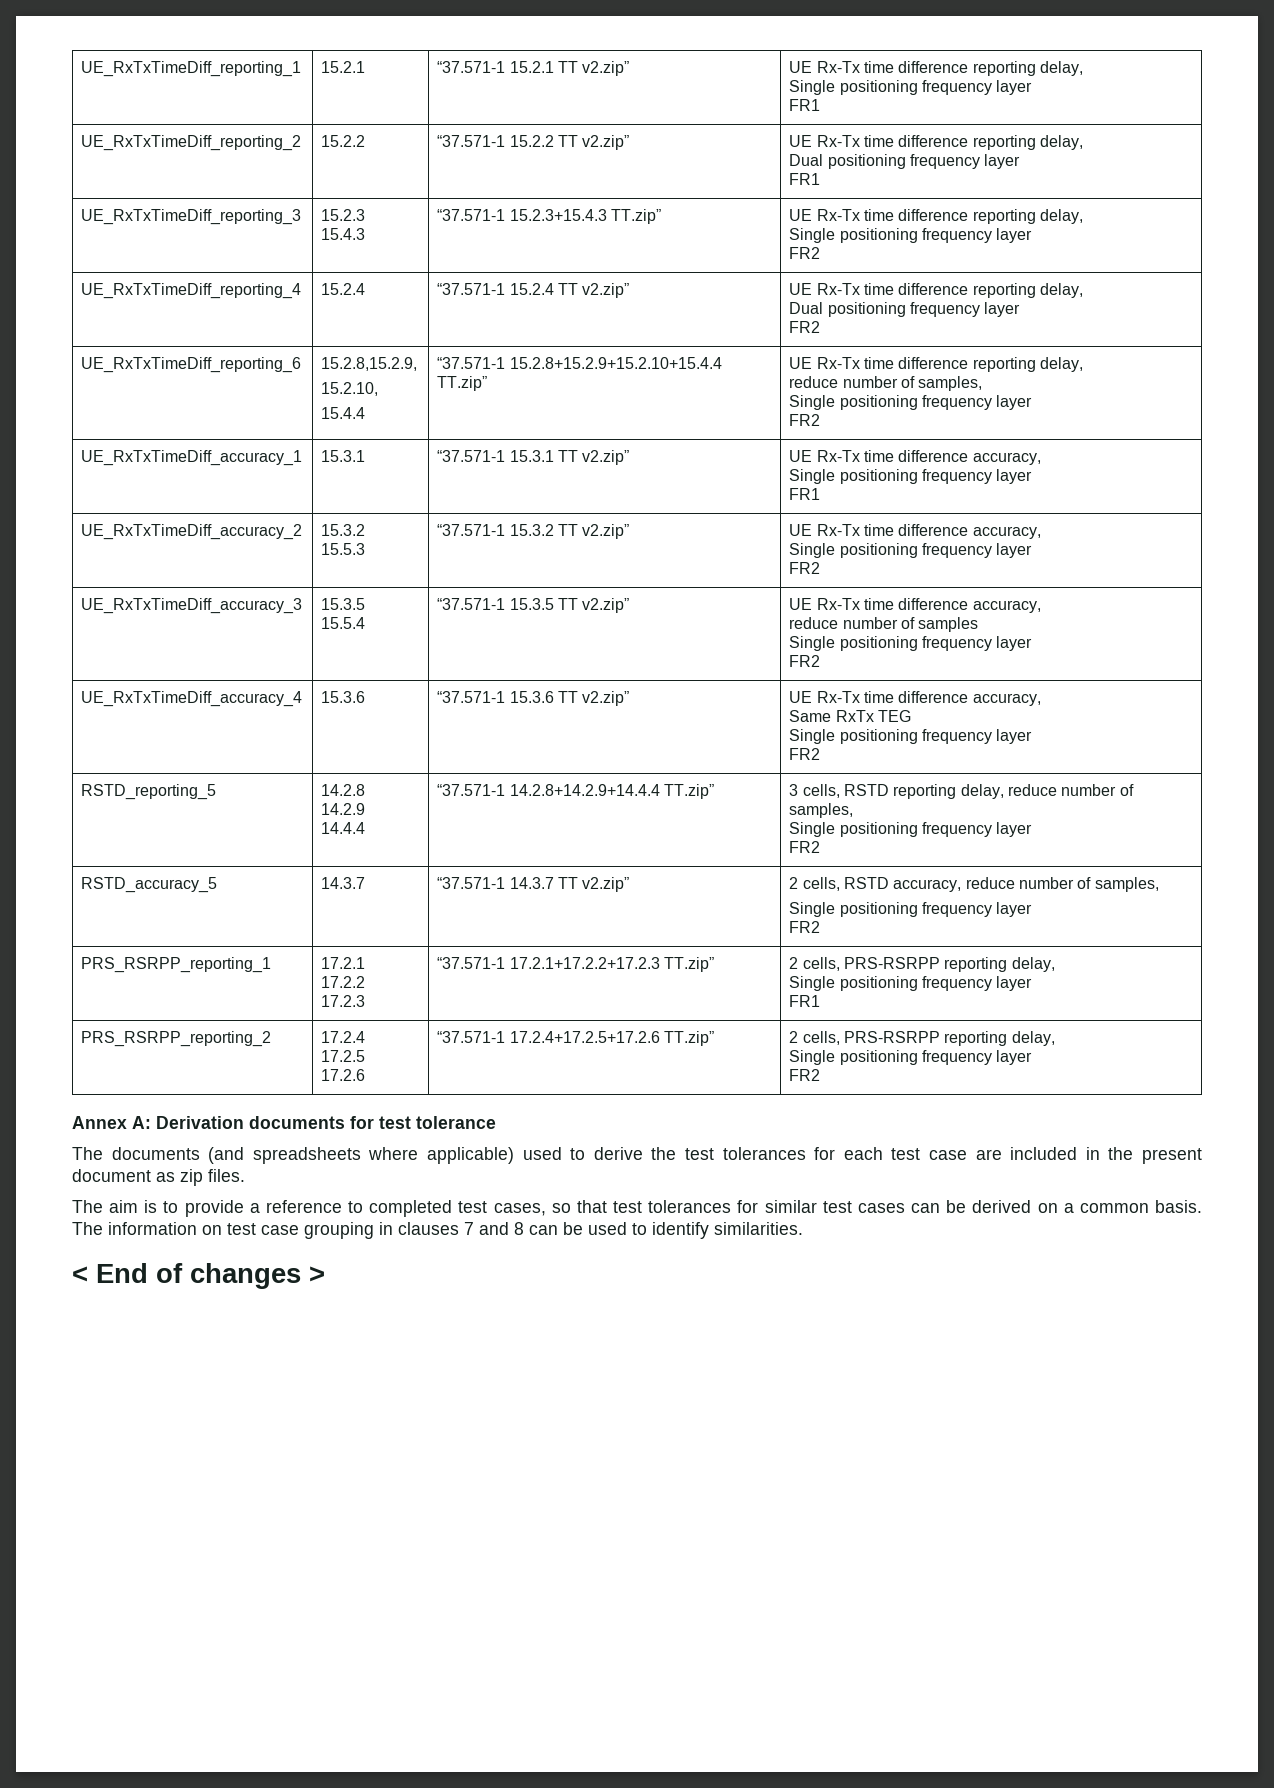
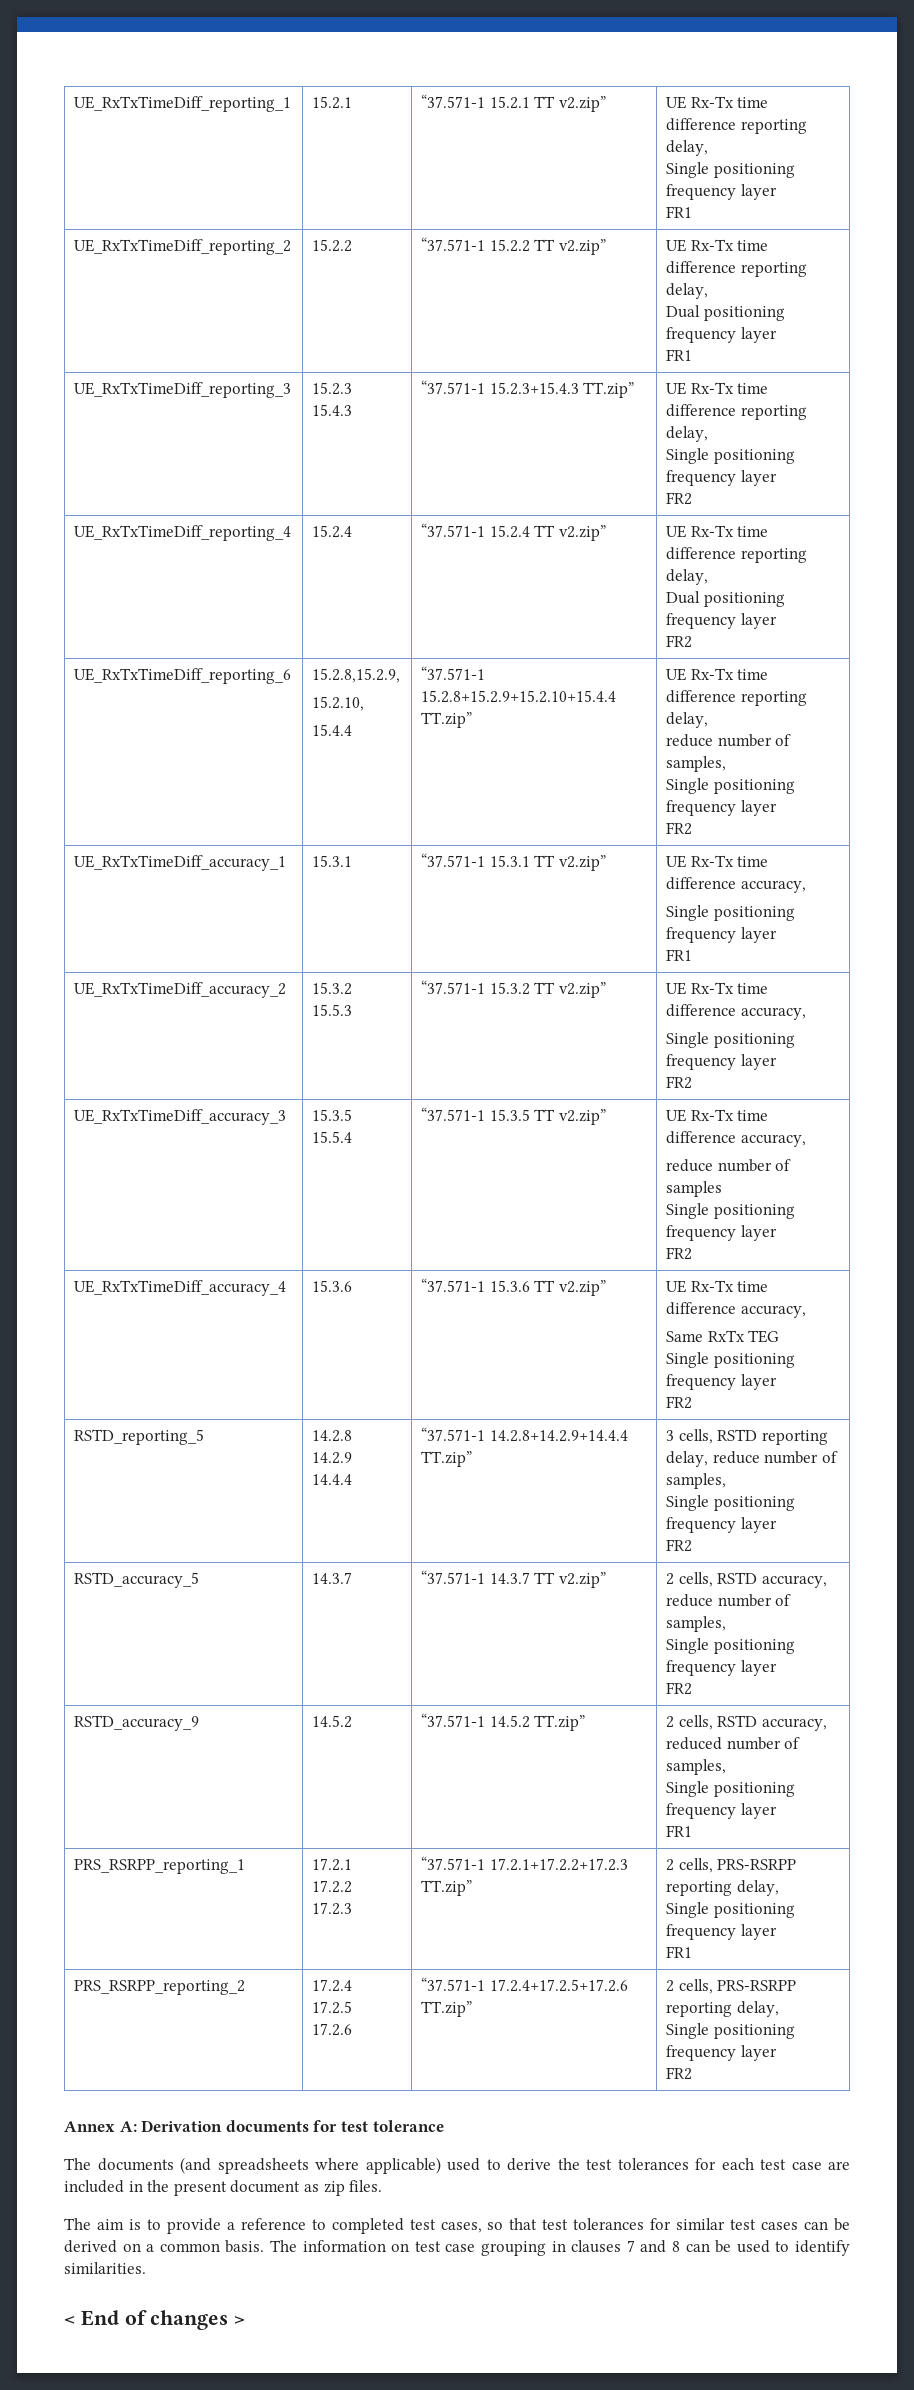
(821, 927) none -> [74,1715,200,1731] [312,1715,353,1728] [421,1713,586,1731] [666,1715,827,1731] [666,1737,801,1750] [666,1759,727,1775] [666,1781,795,1797] [666,1803,777,1819] [666,1825,693,1837] // RSTD_accuracy_9 | 14.5.2 | “37.571-1 14.5.2 TT.zip” | 2 cells, RSTD accuracy, reduced number of samples, // Single positioning frequency layer // FR1

